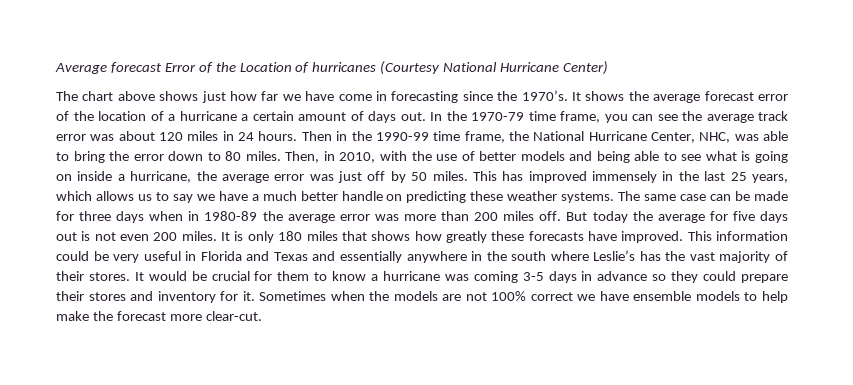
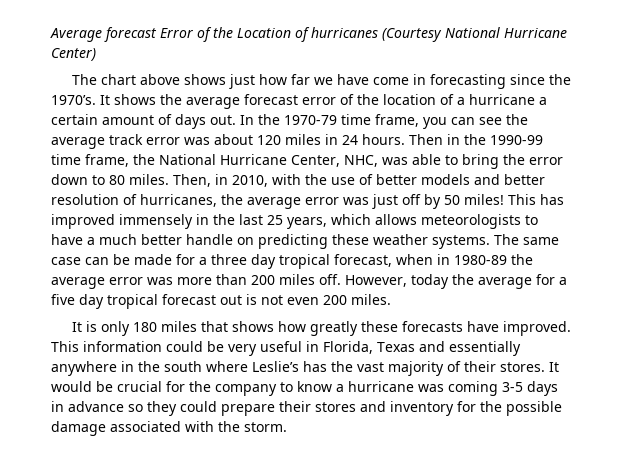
[596,151,788,163] [56,171,192,183] being able to see what is going on inside a hurricane, -> [504,174,545,185] [51,194,217,207] better resolution of hurricanes,
[432,171,468,181] miles. -> [464,194,504,205] miles!
[137,192,215,203] us to say we -> [421,214,538,229] meteorologists to
[79,211,145,223] three days -> [199,254,392,269] a three day tropical forecast,
[566,212,588,221] But -> [345,275,407,287] However,
[732,211,788,223] five days -> [559,277,567,285] [51,294,216,309] a five day tropical forecast
(217, 236) none -> (391, 299) //
[200,251,270,261] Florida and -> [323,341,373,354] Florida,
[277,271,310,281] them -> [189,381,277,396] the company
[242,291,788,303] [56,311,262,321] it. Sometimes when the models are not 100% correct we have ensemble models to help make the forecast more clear-cut. -> [480,401,562,416] [51,421,287,436] the possible damage associated with the storm.

